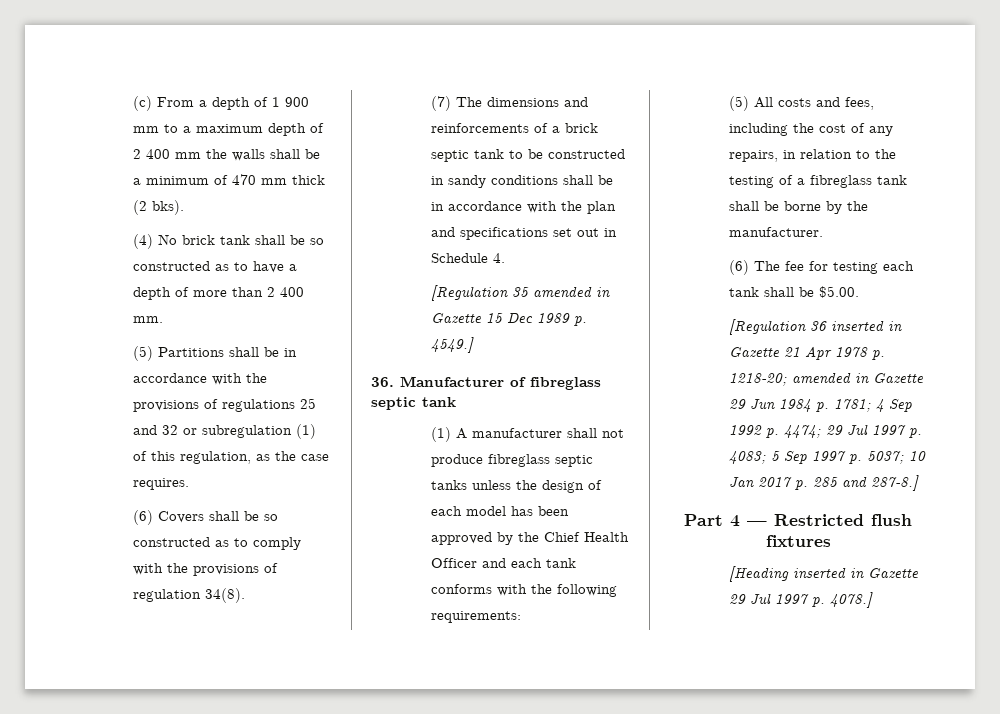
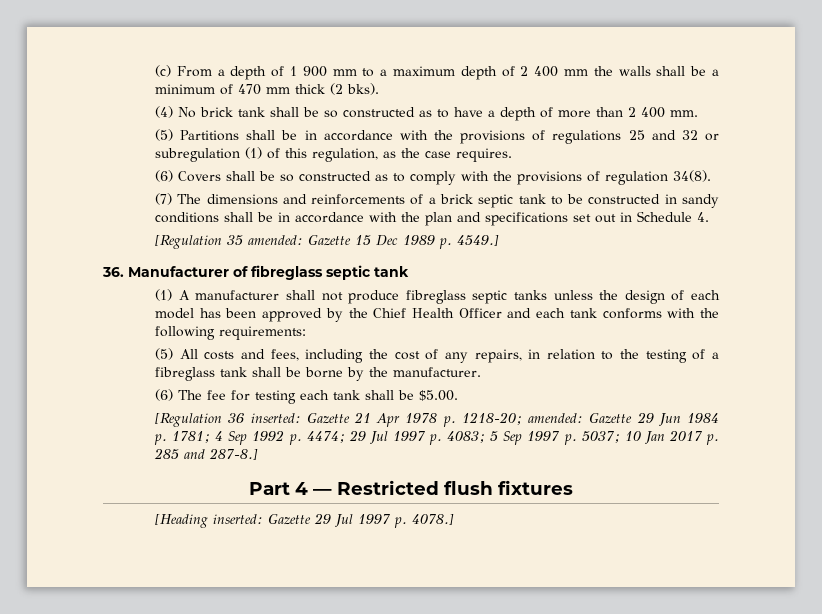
[532,286,610,298] amended in -> [248,235,304,245] amended:
[830,320,902,332] inserted in -> [250,413,301,423] inserted:
[791,372,869,384] amended in -> [528,413,584,423] amended:
[792,567,864,579] inserted in -> [213,514,264,524] inserted:

